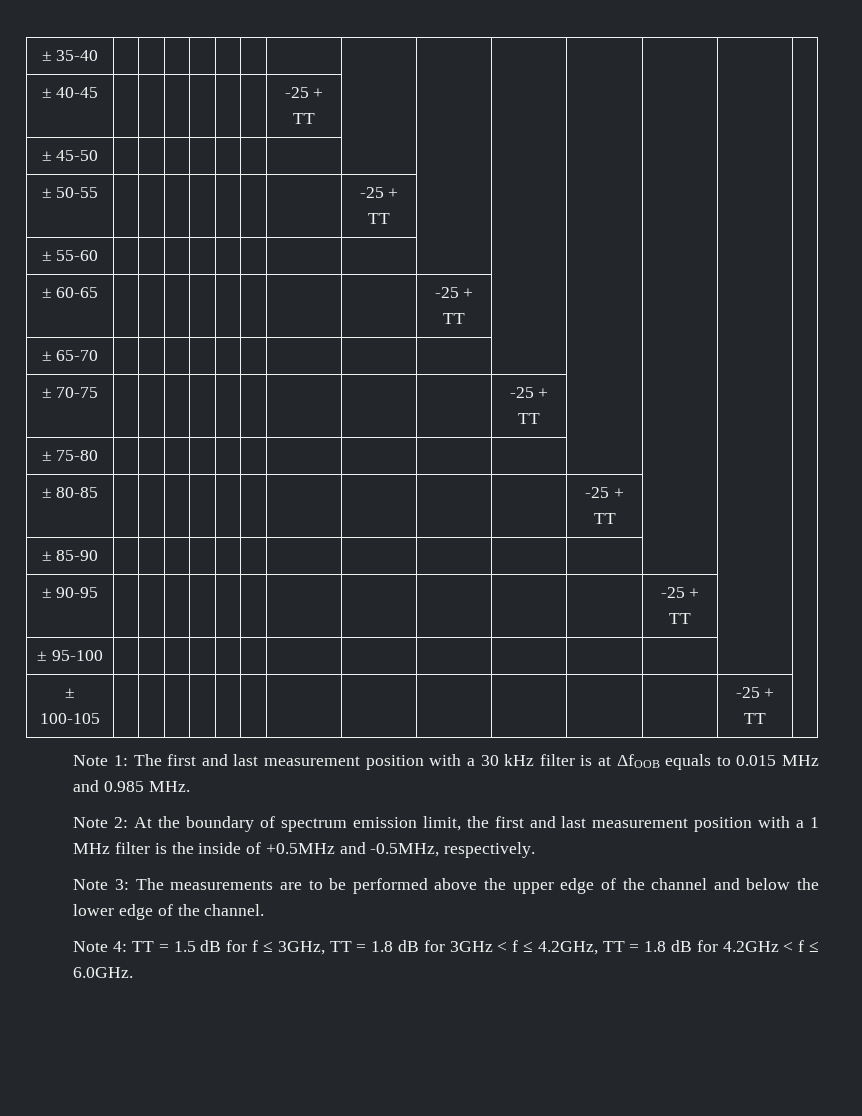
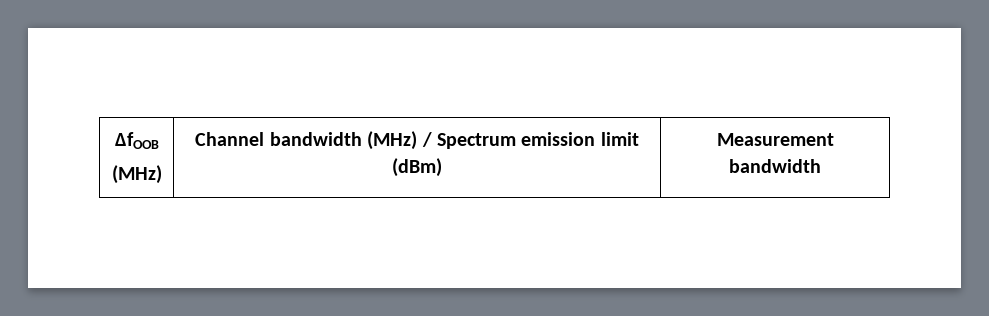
[41,50,99,61] [41,87,99,98] [284,87,324,98] [293,113,315,124] [41,150,99,161] [41,187,99,198] [359,187,399,198] [368,213,390,224] [41,250,99,261] [41,287,99,298] [434,287,474,298] [443,313,465,324] [41,350,99,361] [41,387,99,398] [509,387,549,398] [518,413,540,424] [41,450,99,461] [41,487,99,498] [585,487,624,498] [593,513,616,524] [41,550,99,561] [41,587,99,598] [660,587,700,598] [669,613,691,624] [37,650,103,661] [65,688,75,698] [40,713,100,724] [735,687,775,698] [744,713,766,724] [73,754,820,770] [73,780,190,792] [73,816,819,832] [73,842,535,858] [73,878,820,894] [73,904,265,920] [73,940,820,955] [73,967,134,978] ± 35-40 | | | | | | | | | | | | | | // ± 40-45 | | | | | | | -25 + TT | | | | | | | // ± 45-50 | | | | | | | | | | | | | | // ± 50-55 | | | | | | | | -25 + TT | | | | | | // ± 55-60 | | | | | | | | | | | | | | // ± 60-65 | | | | | | | | | -25 + TT | | | | | // ± 65-70 | | | | | | | | | | | | | | // ± 70-75 | | | | | | | | | | -25 + TT | | | | // ± 75-80 | | | | | | | | | | | | | | // ± 80-85 | | | | | | | | | | | -25 + TT | | | // ± 85-90 | | | | | | | | | | | | | | // ± 90-95 | | | | | | | | | | | | -25 + TT | | // ± 95-100 | | | | | | | | | | | | | | // ± 100-105 | | | | | | | | | | | | | -25 + TT | // Note 1: The first and last measurement position with a 30 kHz filter is at ΔfOOB equals to 0.015 MHz and 0.985 MHz. // Note 2: At the boundary of spectrum emission limit, the first and last measurement position with a 1 MHz filter is the inside of +0.5MHz and -0.5MHz, respectively. // Note 3: The measurements are to be performed above the upper edge of the channel and below the lower edge of the channel. // Note 4: TT = 1.5 dB for f ≤ 3GHz, TT = 1.8 dB for 3GHz < f ≤ 4.2GHz, TT = 1.8 dB for 4.2GHz < f ≤ 6.0GHz. -> [114,132,159,149] [111,165,162,184] [195,131,639,150] [392,158,442,177] [716,133,834,146] [729,159,821,173] ΔfOOB // (MHz) | Channel bandwidth (MHz) / Spectrum emission limit (dBm) | Measurement bandwidth

